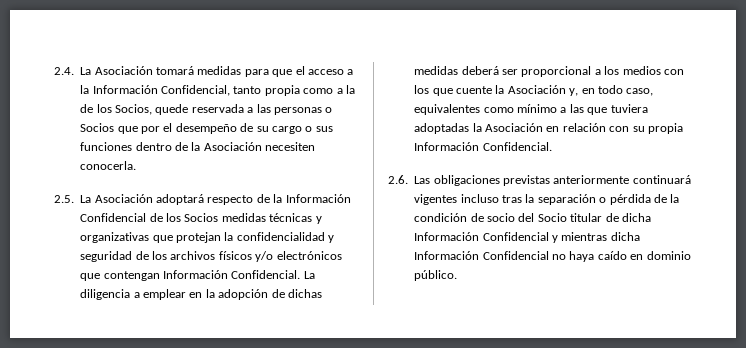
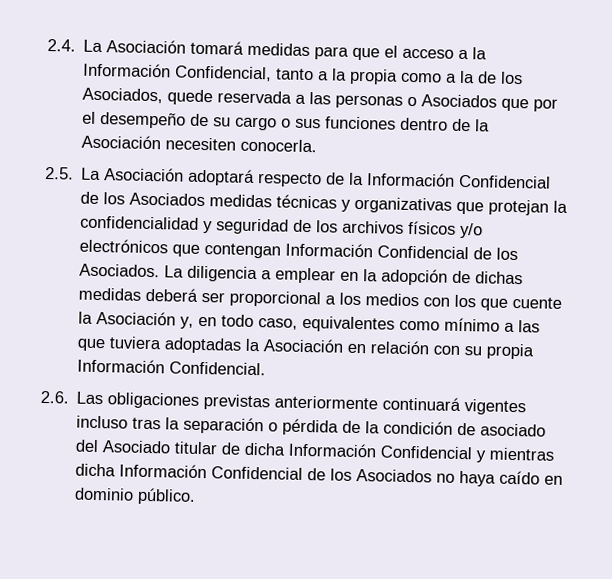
(262, 90) none -> [318,68,348,81] a la
[115,104,152,115] Socios, -> [82,87,164,104] Asociados,
[80,123,115,132] Socios -> [421,94,498,108] Asociados
[184,213,219,222] Socios -> [129,192,206,207] Asociados
[231,270,301,279] Confidencial. -> [377,245,519,261] [79,263,161,278] Confidencial de los Asociados.
[487,213,567,222] socio del Socio -> [480,423,547,437] [75,439,172,454] asociado del Asociado
(549, 255) none -> [307,468,433,483] de los Asociados

